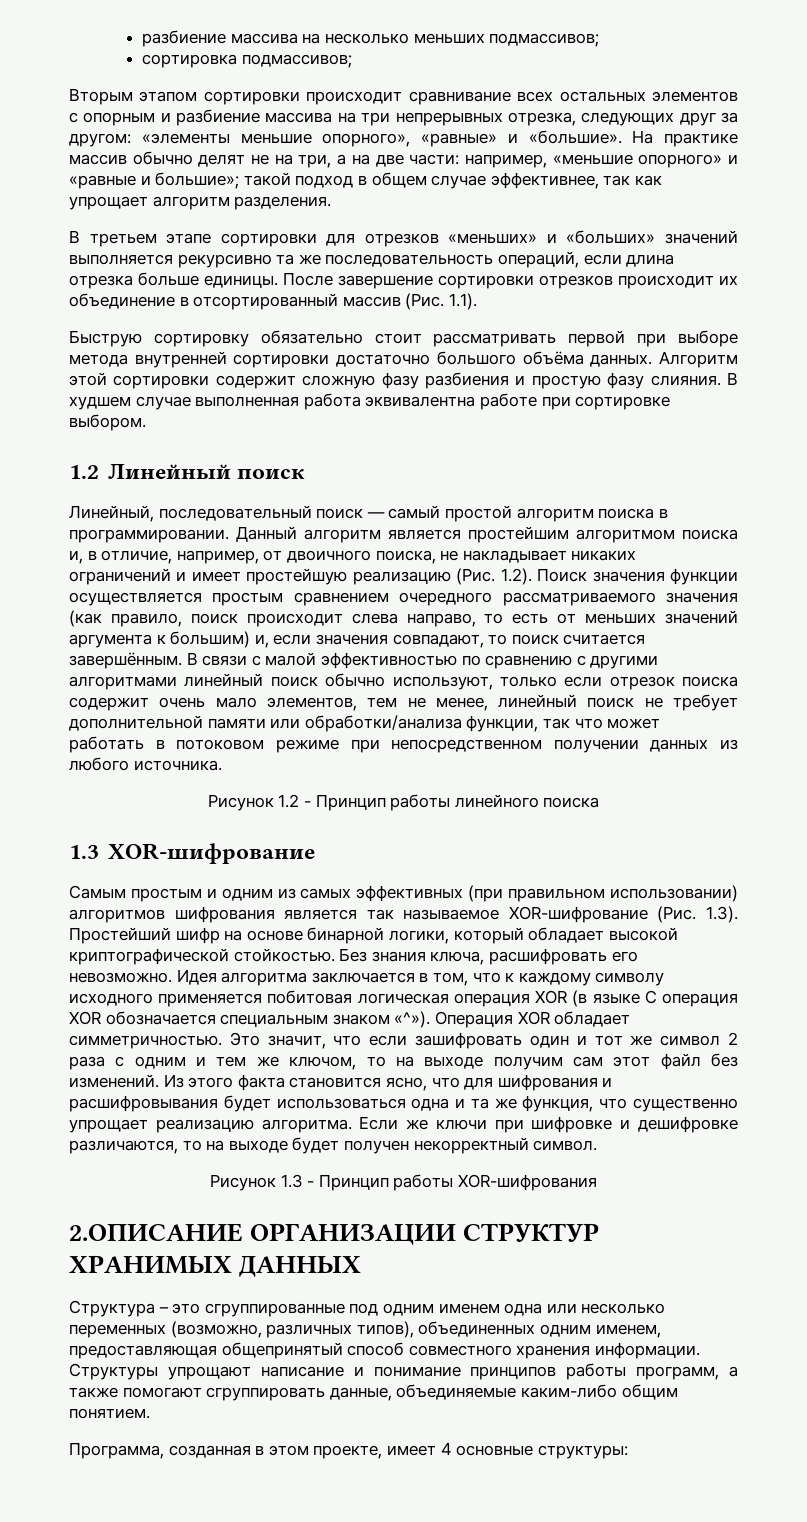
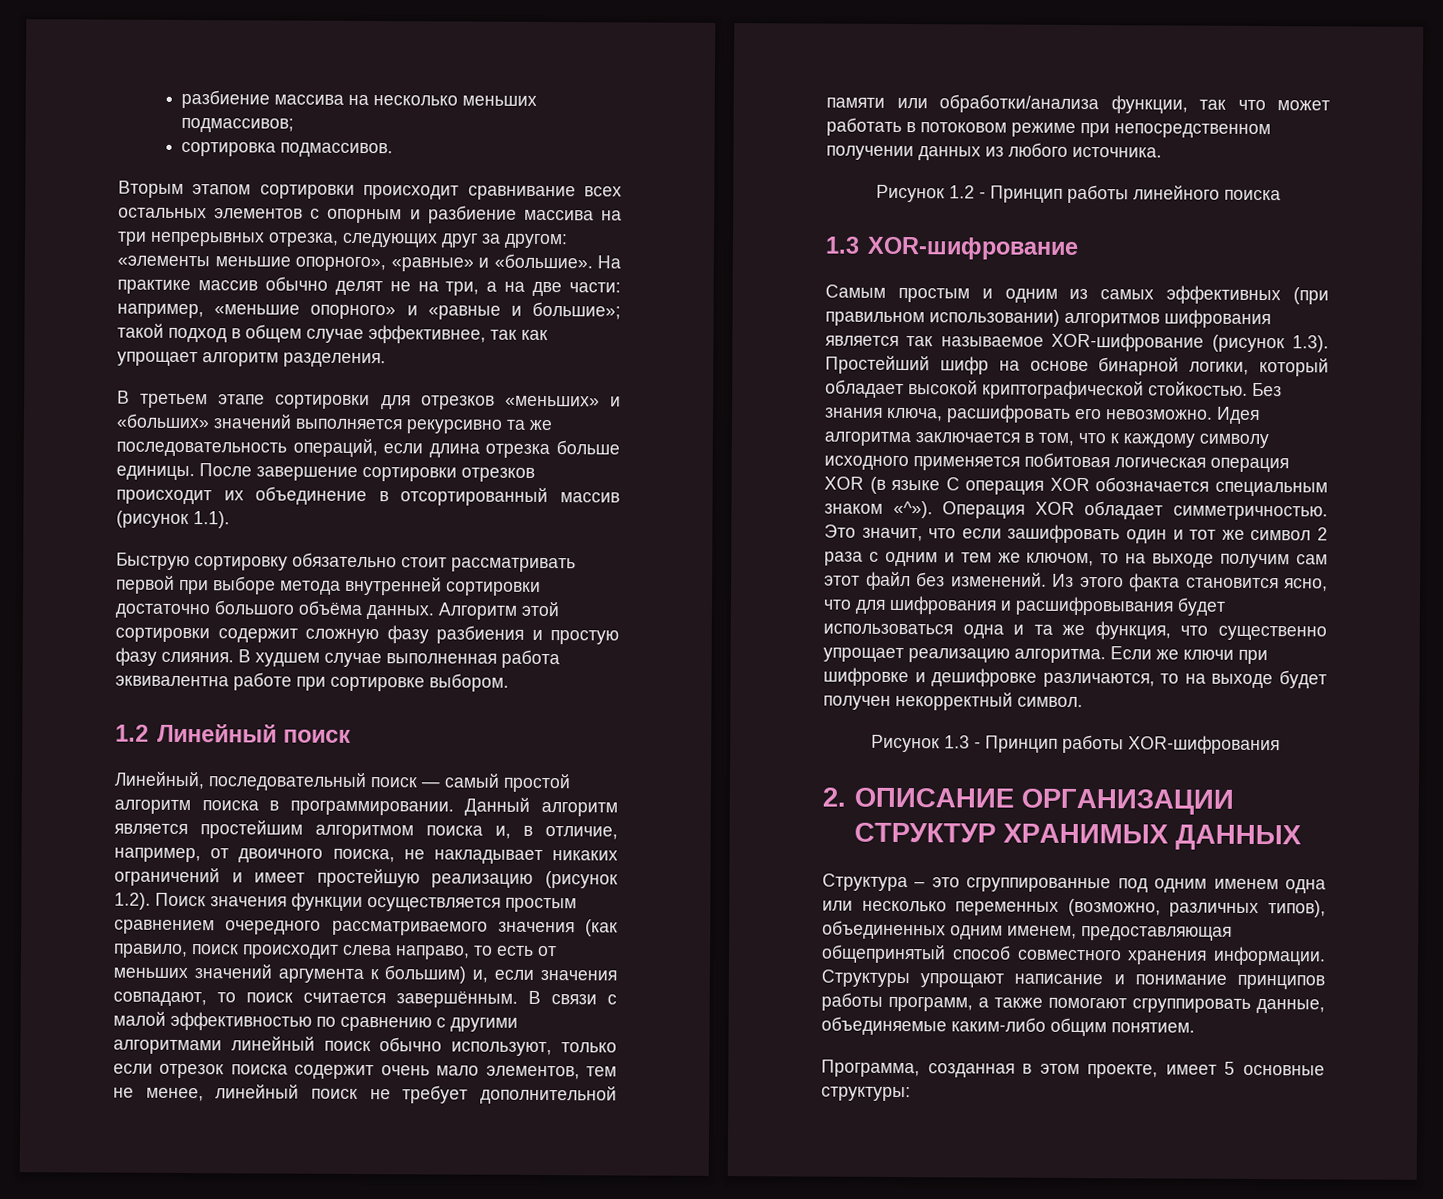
[241,54,352,68] подмассивов; -> [280,142,394,158] подмассивов.
[405,293,445,310] (Рис. -> [116,510,189,529] (рисунок
[456,568,496,585] (Рис. -> [545,871,618,889] (рисунок
[657,906,697,923] (Рис. -> [1211,334,1285,353] (рисунок
[69,1223,243,1242] 2.ОПИСАНИЕ -> [822,787,1014,808] 2. ОПИСАНИЕ
[440,1442,452,1455] 4 -> [1224,1061,1236,1075] 5

